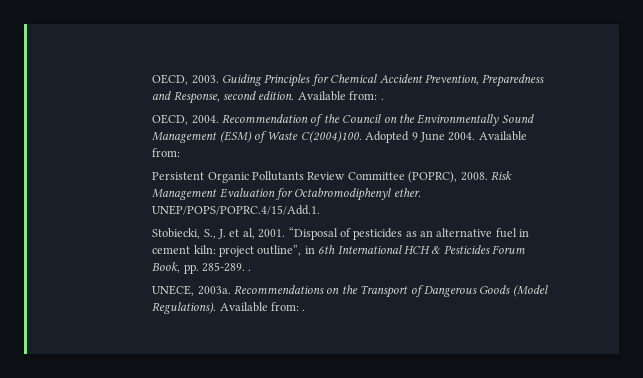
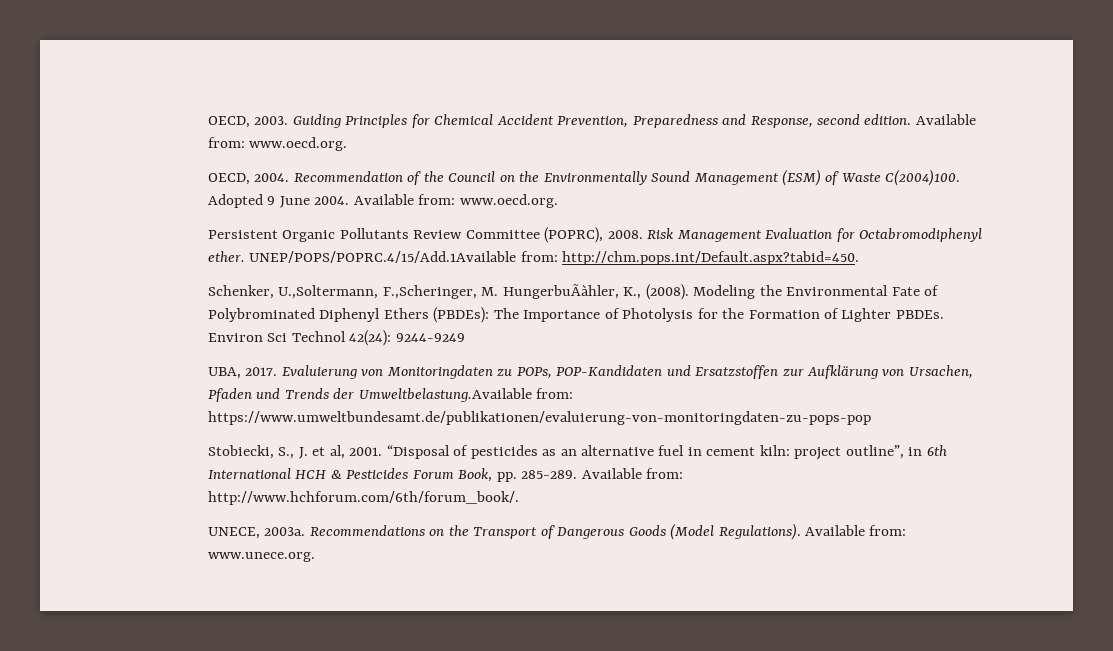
[380,98,384,100] . -> [249,137,348,151] www.oecd.org.
(181, 152) none -> [459,194,558,208] www.oecd.org.
[152,205,321,215] UNEP/POPS/POPRC.4/15/Add.1. -> [249,251,860,265] [207,284,939,300] [207,307,944,323] [207,330,465,346] [207,365,973,379] [207,388,574,402] [207,411,871,425] UNEP/POPS/POPRC.4/15/Add.1Available from: http://chm.pops.int/Default.aspx?tabid=450. // Schenker, U.,Soltermann, F.,Scheringer, M. HungerbuÃàhler, K., (2008). Modeling the Environmental Fate of Polybrominated Diphenyl Ethers (PBDEs): The Importance of Photolysis for the Formation of Lighter PBDEs. Environ Sci Technol 42(24): 9244-9249 // UBA, 2017. Evaluierung von Monitoringdaten zu POPs, POP-Kandidaten und Ersatzstoffen zur Aufklärung von Ursachen, Pfaden und Trends der Umweltbelastung.Available from: https://www.umweltbundesamt.de/publikationen/evaluierung-von-monitoringdaten-zu-pops-pop
[248,269,252,271] . -> [581,468,684,479] [207,491,519,505] Available from: http://www.hchforum.com/6th/forum_book/.
[302,309,306,311] . -> [207,552,315,562] www.unece.org.

